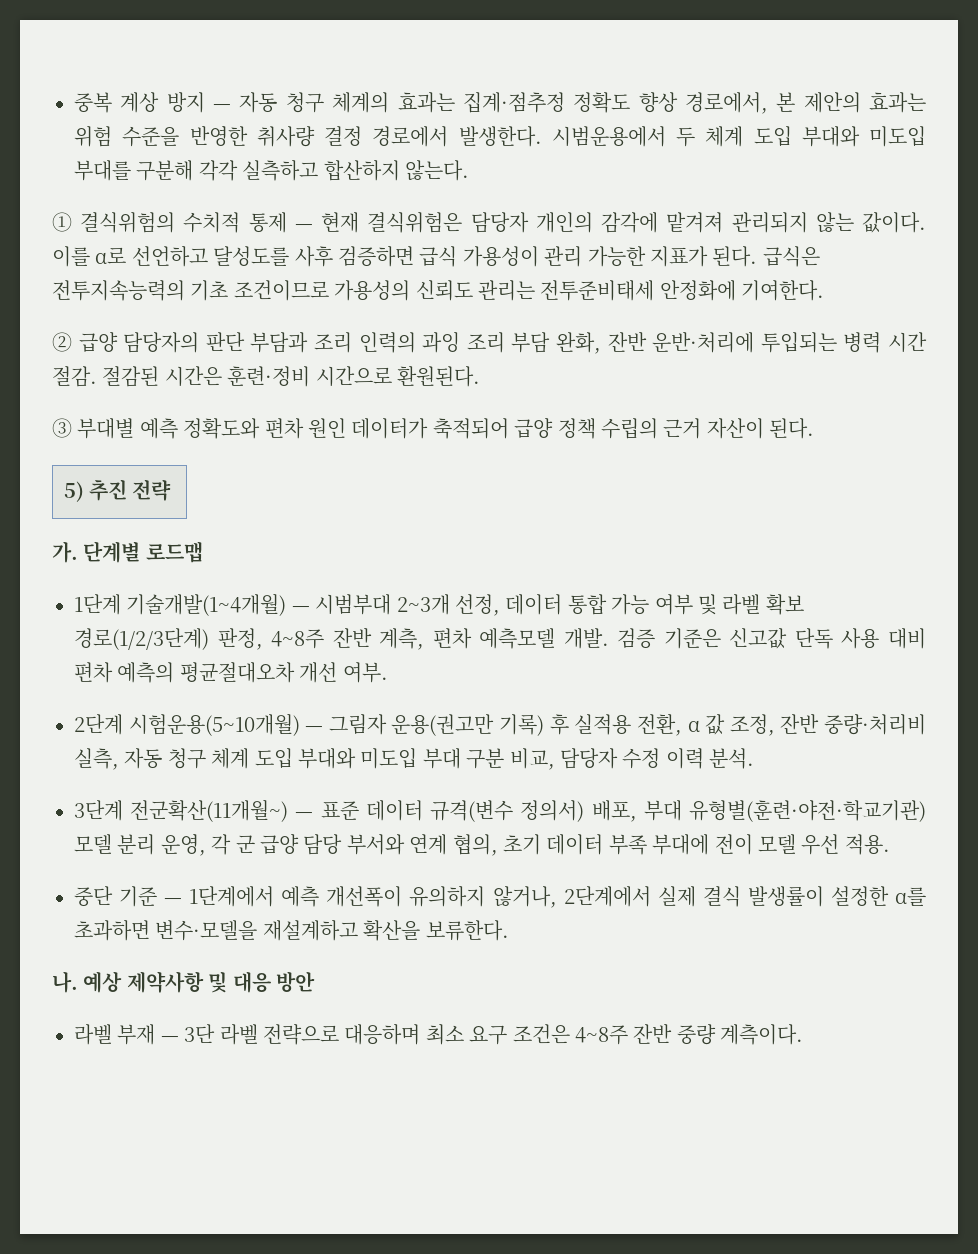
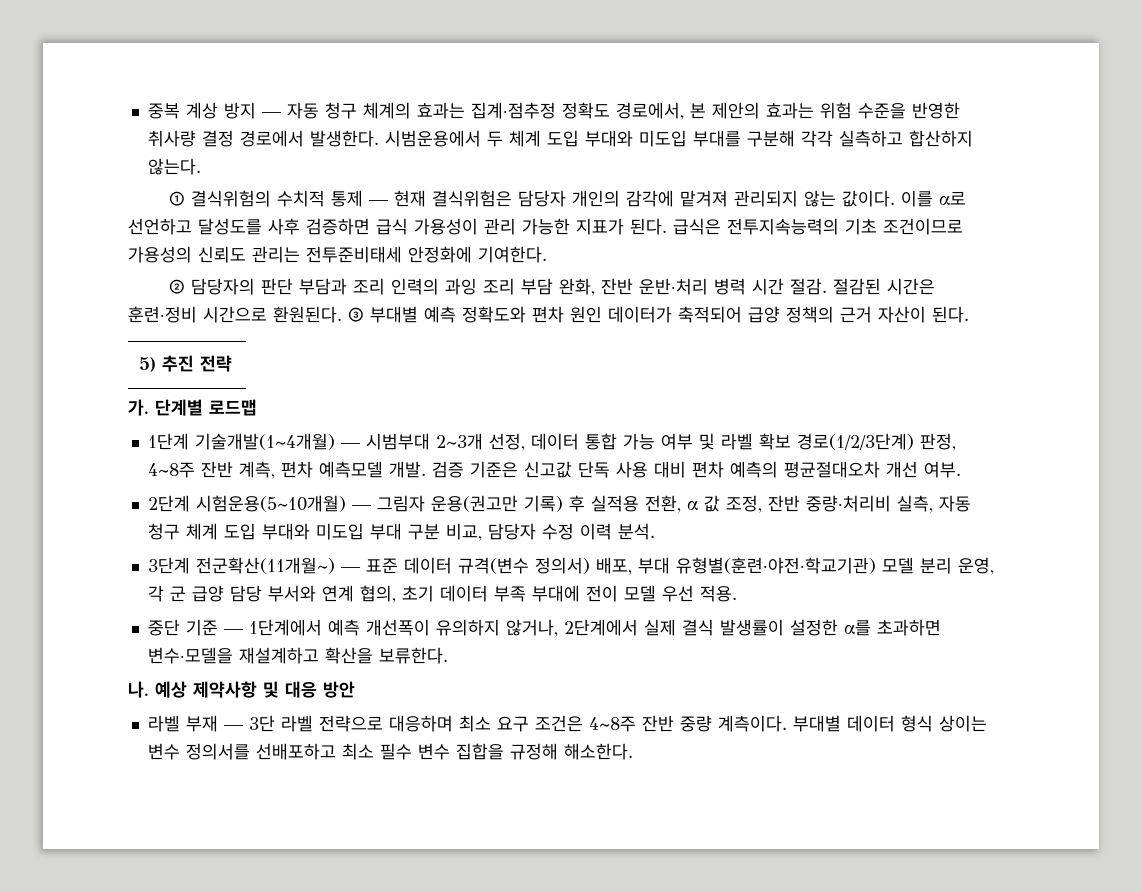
[638,92,678,113] 향상 -> (610, 110) none
[78,332,118,352] 급양 -> (185, 286) none
[652,332,837,353] 운반·처리에 투입되는 -> [638,278,708,295] 운반·처리
(480, 376) // -> (342, 314) none
[557,418,658,439] 정책 수립의 -> [786,306,834,323] 정책의
(804, 1034) none -> [792,715,987,732] [147,743,633,760] 부대별 데이터 형식 상이는 변수 정의서를 선배포하고 최소 필수 변수 집합을 규정해 해소한다.

